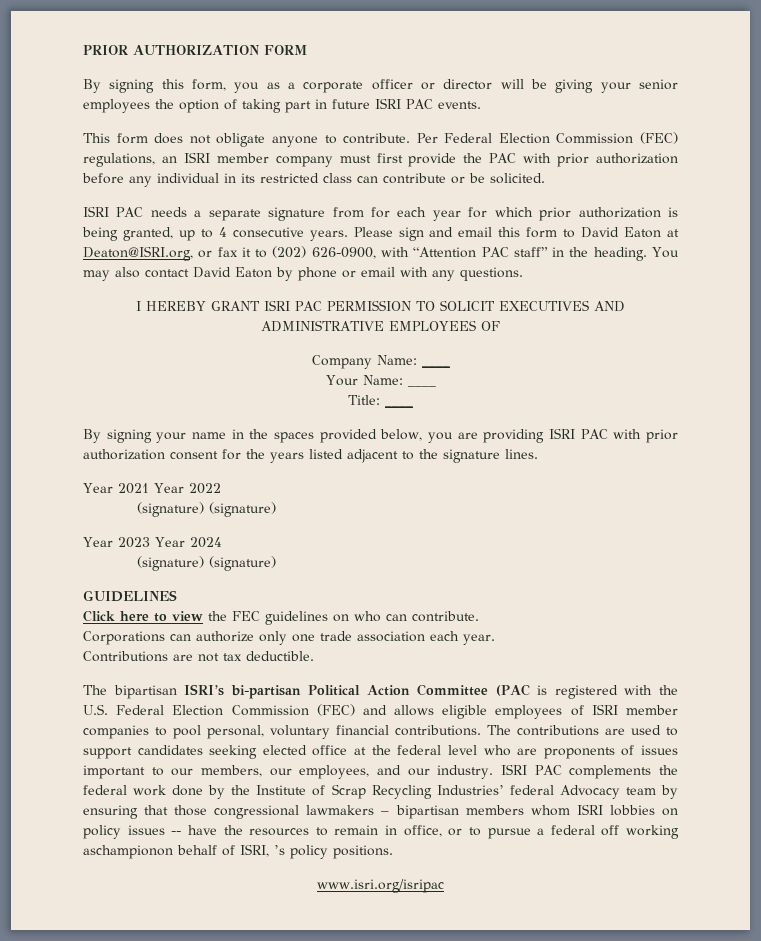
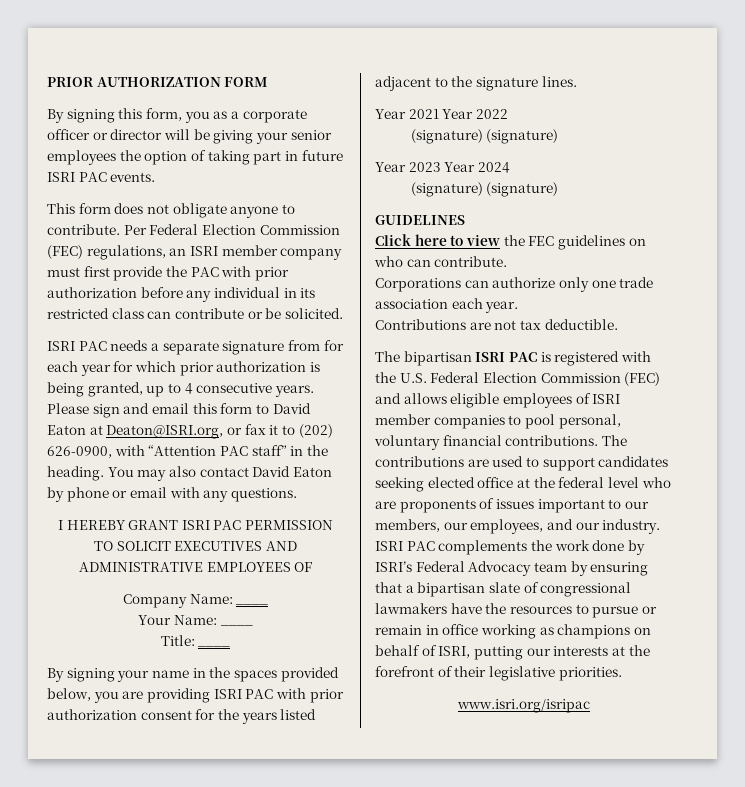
[184,684,530,699] ISRI’s bi-partisan Political Action Committee (PAC -> [475,352,537,362] ISRI PAC
[83,785,127,795] federal -> (552, 545) none
[231,784,554,799] the Institute of Scrap Recycling Industries’ federal -> [375,561,465,572] ISRI’s Federal
[174,804,678,819] [83,825,679,839] [83,844,393,859] those congressional lawmakers – bipartisan members whom ISRI lobbies on policy issues -- have the resources to remain in office, or to pursue a federal off working aschampionon behalf of ISRI, ’s policy positions. -> [405,582,632,597] [375,603,657,618] [375,624,651,639] [375,645,650,660] [375,666,622,681] a bipartisan slate of congressional lawmakers have the resources to pursue or remain in office working as champions on behalf of ISRI, putting our interests at the forefront of their legislative priorities.

